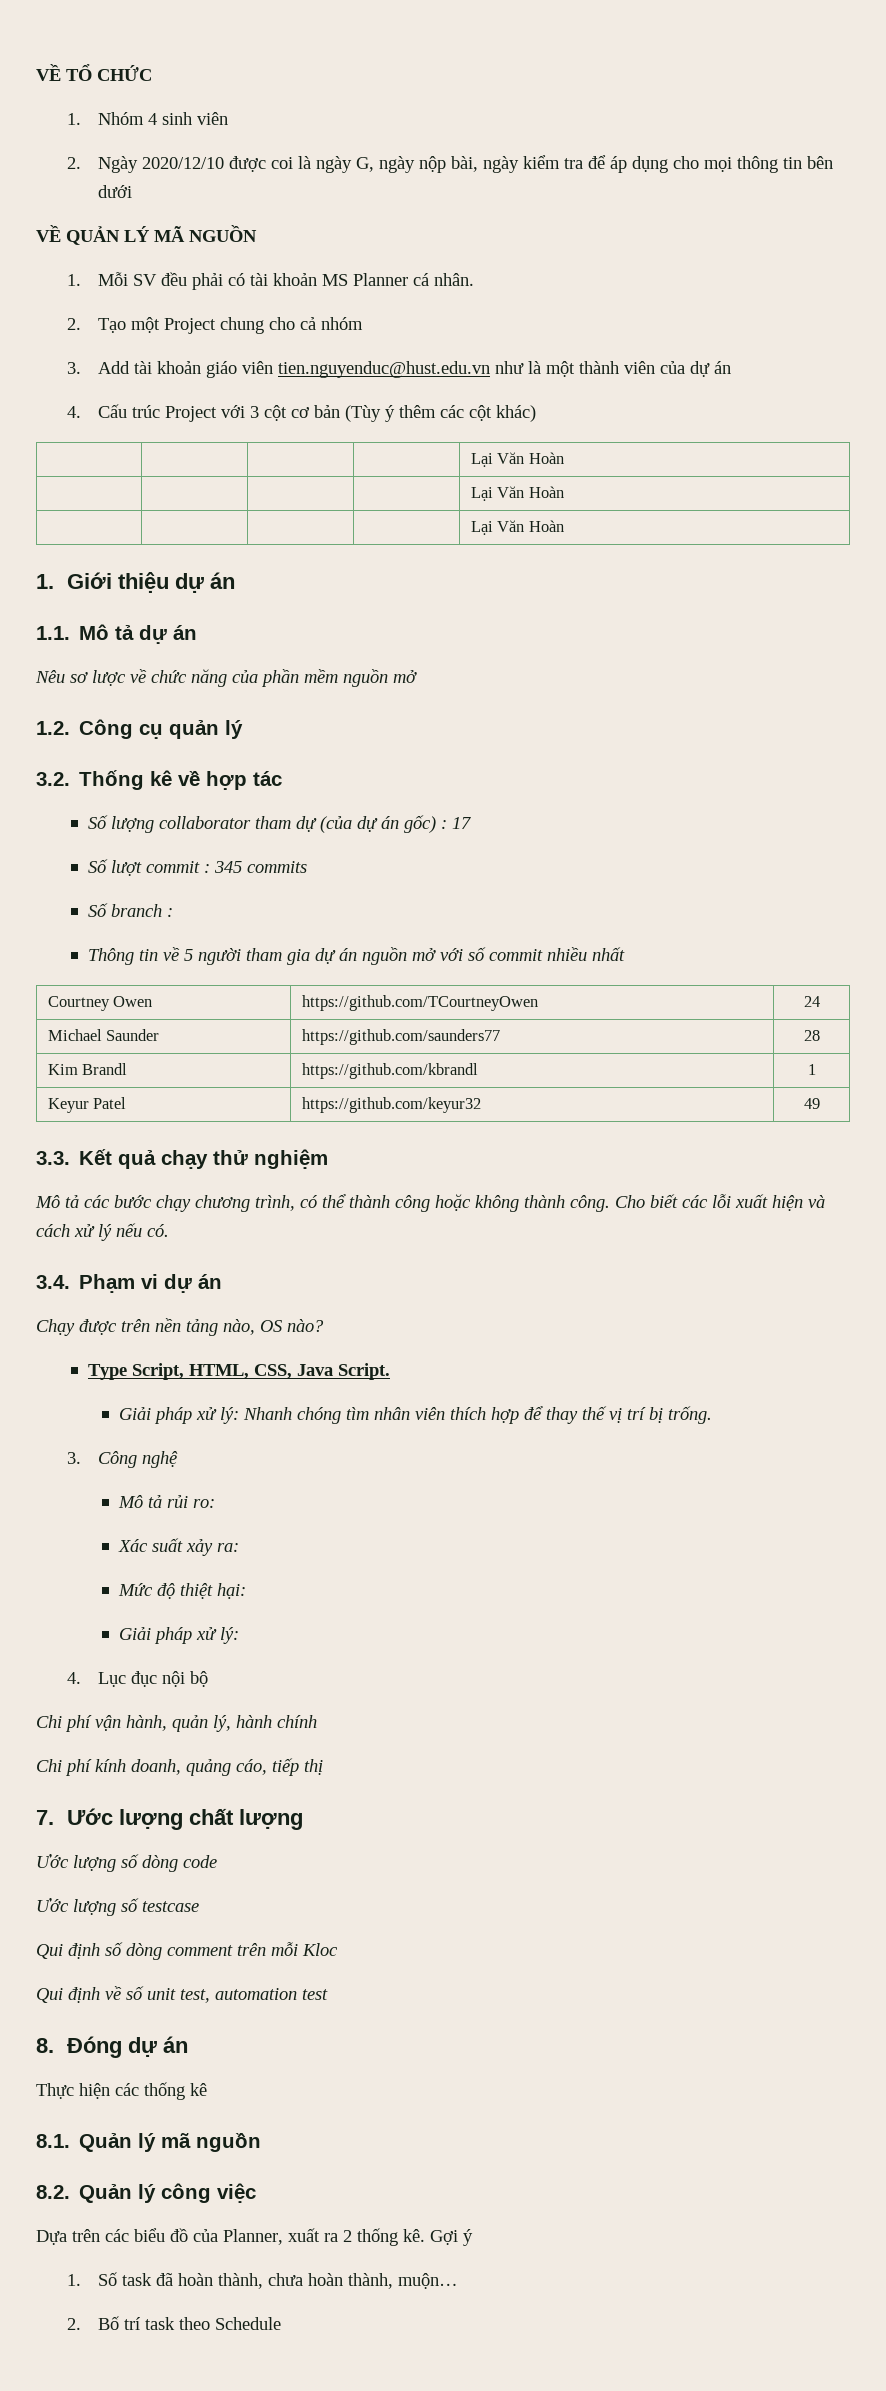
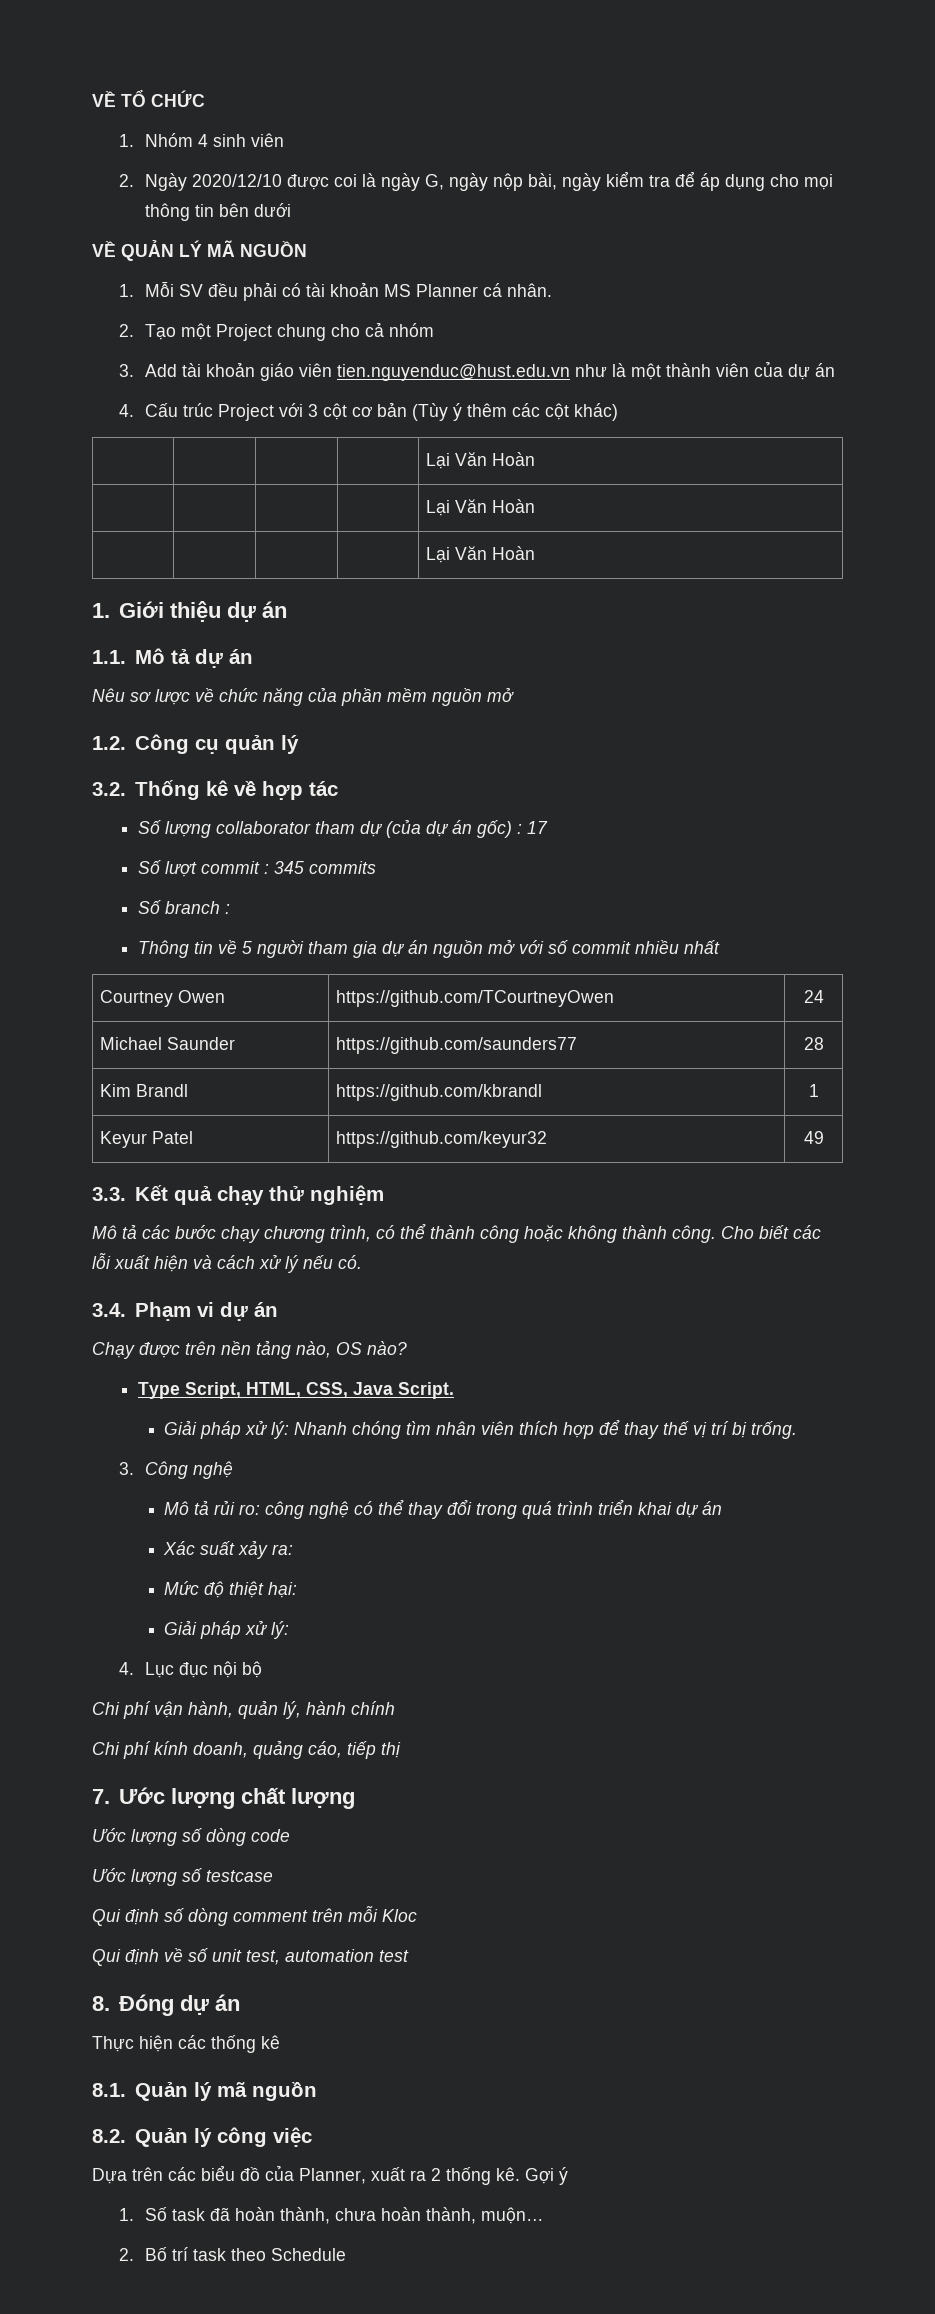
(215, 1503) none -> [265,1500,723,1519] công nghệ có thể thay đổi trong quá trình triển khai dự án

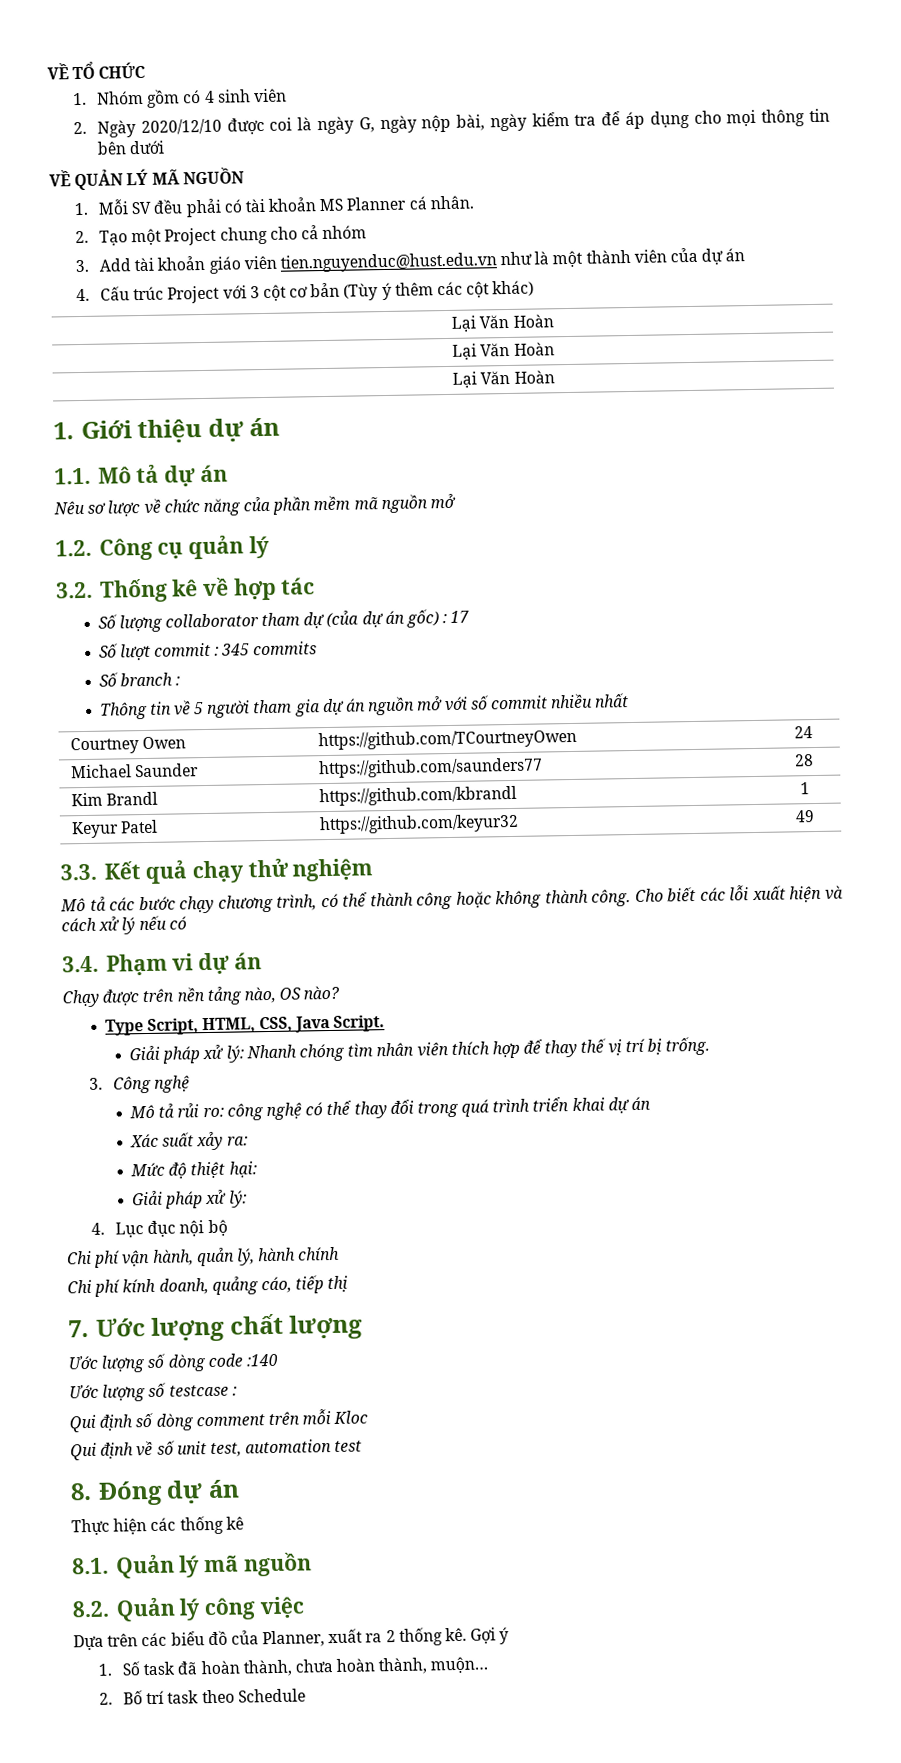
(194, 140) none -> [146,89,202,108] gồm có
(427, 695) none -> [353,497,378,510] mã
[338,1255,362,1269] có. -> [168,916,187,930] có
(290, 1835) none -> [245,1353,278,1367] :140
(273, 1876) none -> [231,1386,237,1396] :

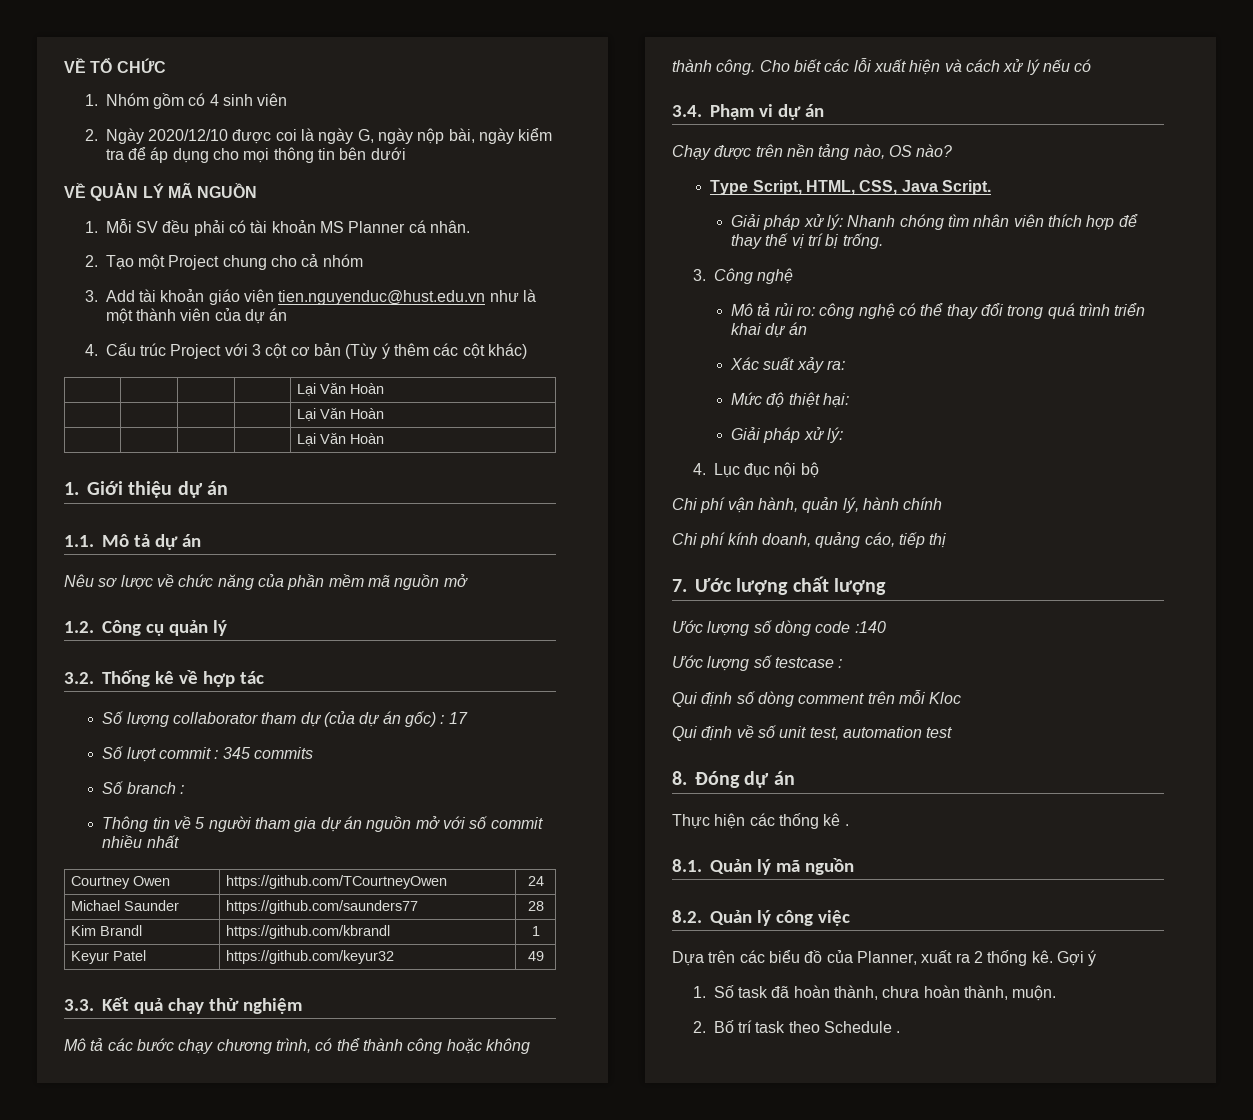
(244, 1523) none -> [844,824,849,826] .
[430,1656,489,1674] muộn… -> [1012,985,1057,1001] muộn.
(306, 1695) none -> [896,1031,901,1033] .

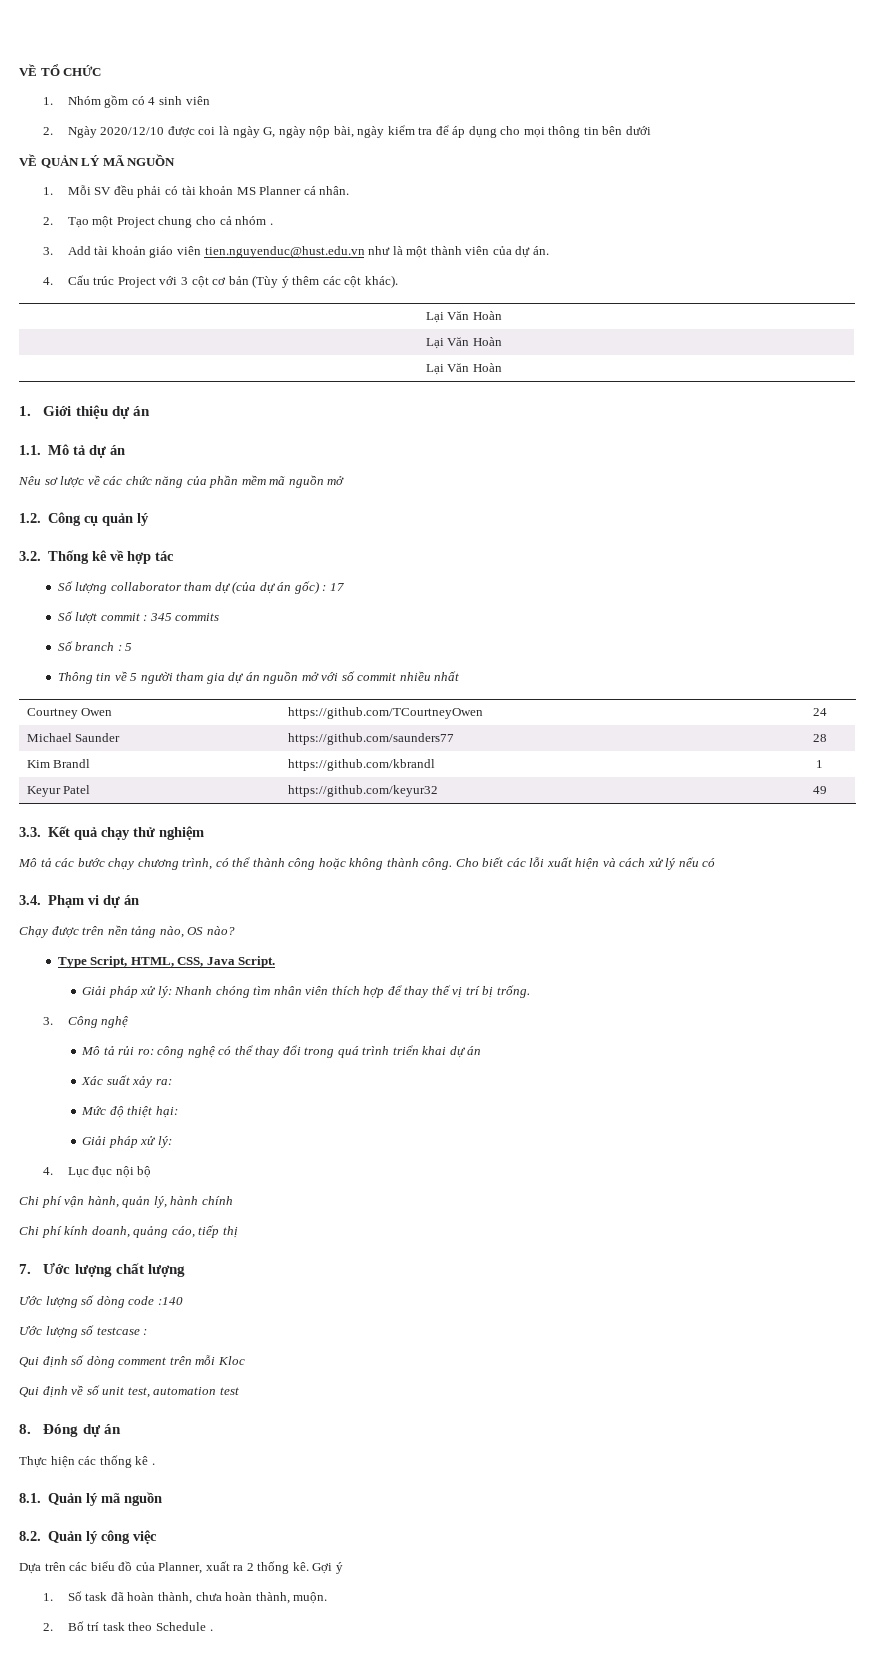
(363, 260) none -> [269,223,273,225] .
[269,308,288,321] án -> [532,246,549,255] án.
[487,343,527,359] khác) -> [364,275,398,288] khác).
(174, 580) none -> [103,476,123,485] các
(184, 789) none -> [125,643,133,651] 5

